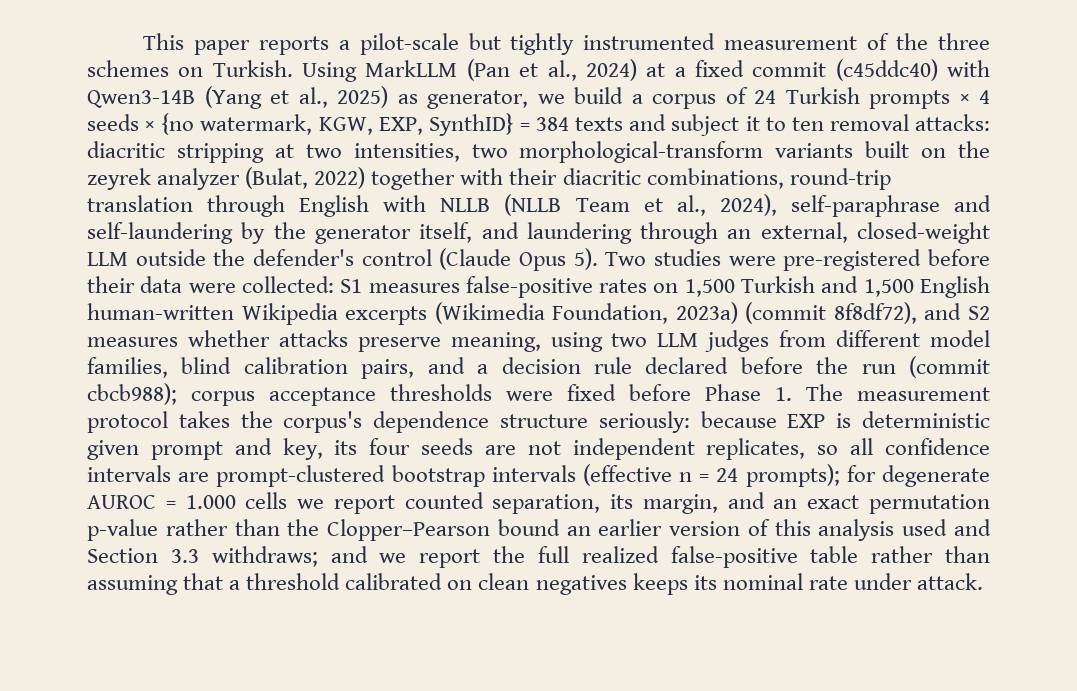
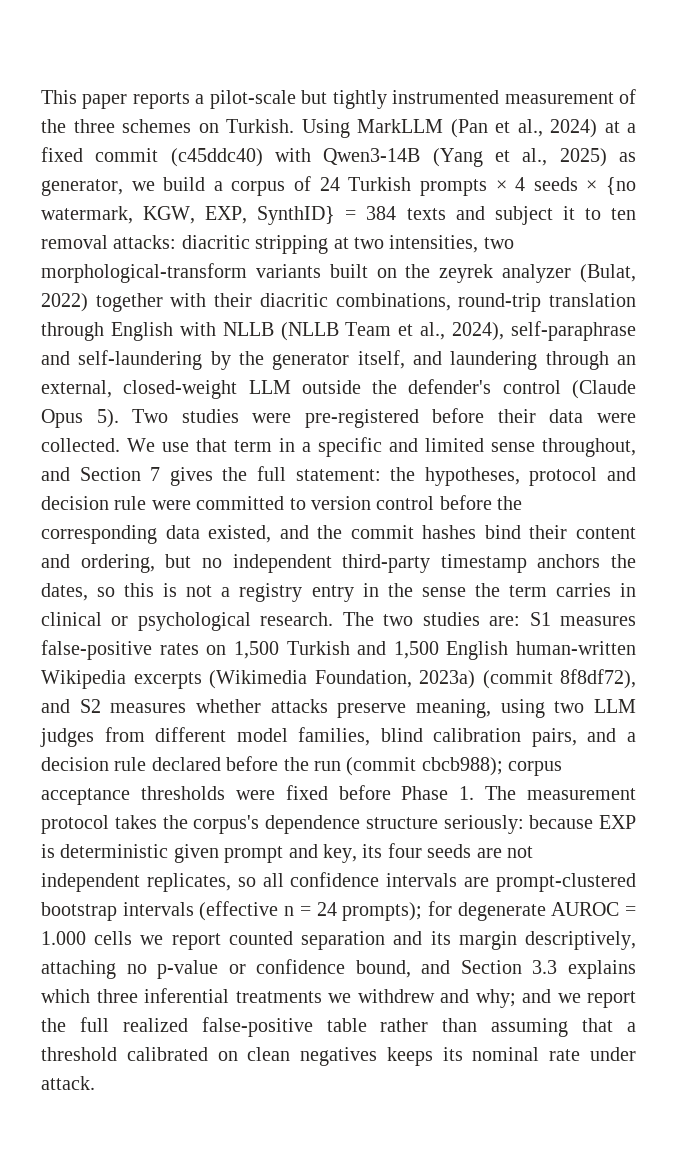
[241,276,334,293] collected: -> [41,437,636,457] [41,466,637,486] [41,495,523,510] [41,525,636,544] [41,554,636,573] [41,583,636,602] [41,612,521,631] collected. We use that term in a specific and limited sense throughout, and Section 7 gives the full statement: the hypotheses, protocol and decision rule were committed to version control before the corresponding data existed, and the commit hashes bind their content and ordering, but no independent third-party timestamp anchors the dates, so this is not a registry entry in the sense the term carries in clinical or psychological research. The two studies are:
[492,492,990,514] [87,519,991,541] [87,546,318,567] separation, its margin, and an exact permutation p-value rather than the Clopper–Pearson bound an earlier version of this analysis used and Section 3.3 withdraws; -> [301,931,636,950] [41,959,636,979] [41,988,516,1008] separation and its margin descriptively, attaching no p-value or confidence bound, and Section 3.3 explains which three inferential treatments we withdrew and why;

